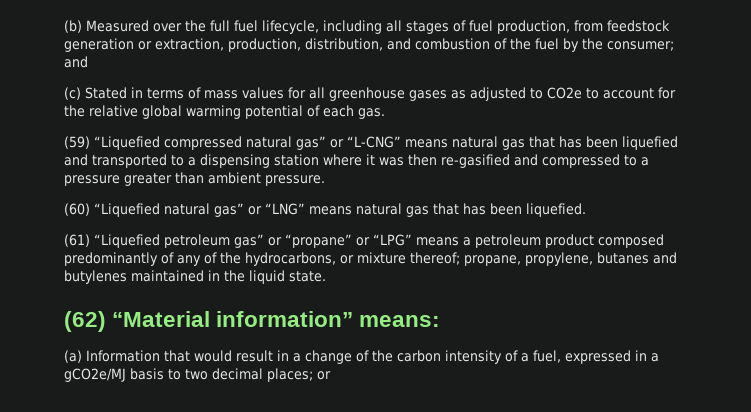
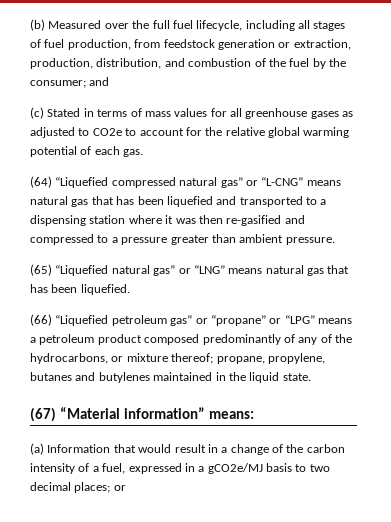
[64,136,90,149] (59) -> [30,176,52,188] (64)
[64,203,90,216] (60) -> [30,264,52,276] (65)
[64,234,90,247] (61) -> [30,314,52,326] (66)
[64,311,106,332] (62) -> [30,407,56,422] (67)

